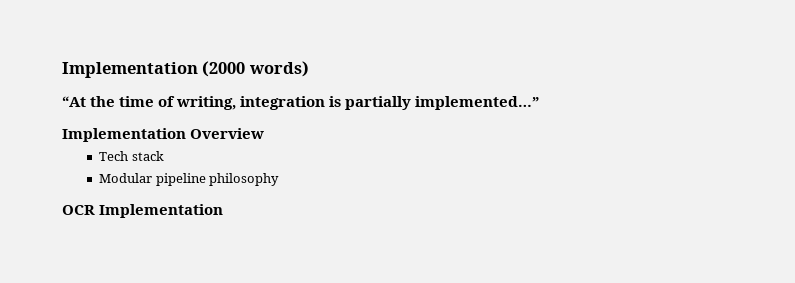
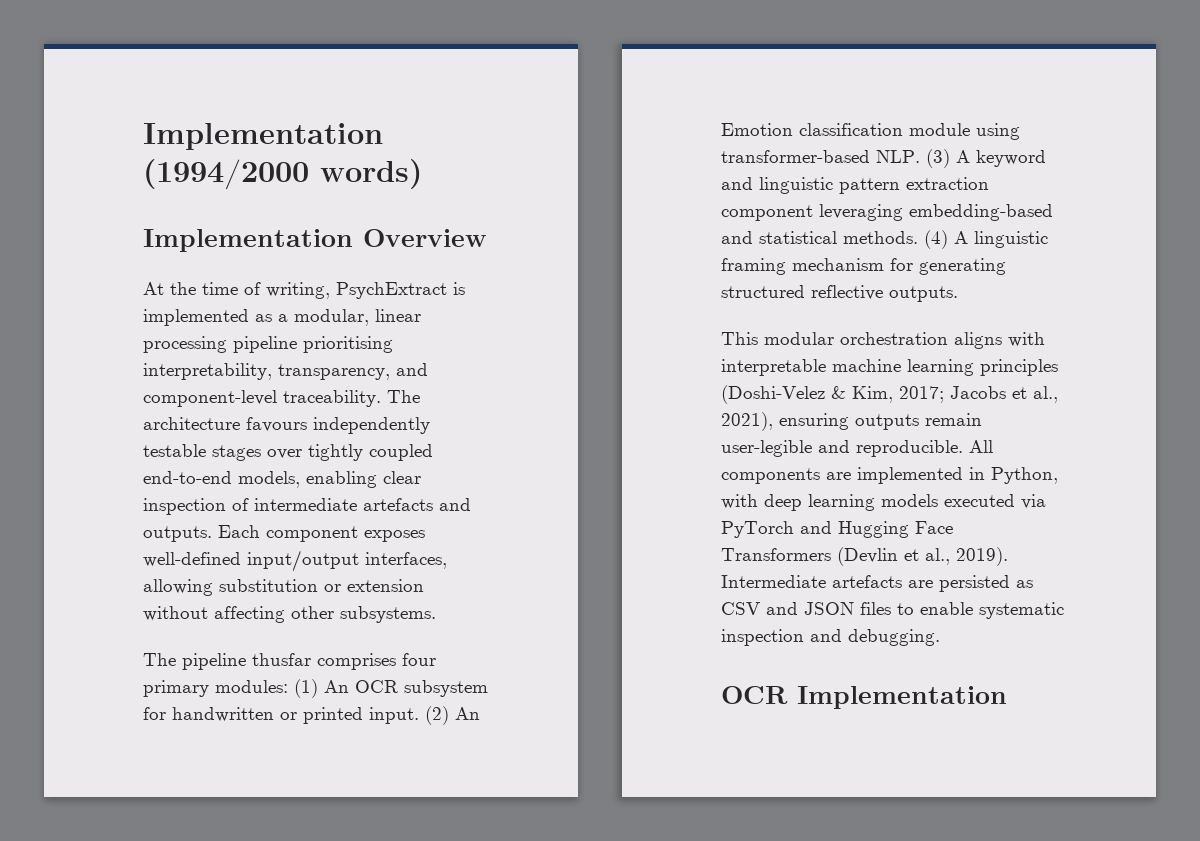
[62,61,246,78] Implementation (2000 -> [143,123,383,150] [143,159,309,190] Implementation (1994/2000
[62,96,86,107] “At -> [143,229,487,252] [143,282,164,295] Implementation Overview // At
[240,96,540,110] [62,128,265,142] [99,151,164,161] [99,173,280,186] integration is partially implemented…” // Implementation Overview // Tech stack // Modular pipeline philosophy -> [336,282,465,299] [143,309,421,326] [143,336,393,353] [143,363,428,380] [143,390,420,407] [143,417,430,434] [143,444,433,461] [143,471,421,488] [143,498,471,515] [143,525,425,542] [143,550,447,572] [143,579,424,596] [143,606,436,623] [143,653,436,670] [143,679,488,698] [143,706,480,725] [721,123,1020,140] [721,149,1046,168] [721,177,989,194] [721,204,1053,221] [721,230,1048,249] [721,258,1006,275] [721,285,958,302] [721,332,1045,349] [721,359,1058,376] [721,385,1058,404] [721,412,982,431] [721,440,993,457] [721,467,1058,484] [721,494,1046,511] [721,521,953,538] [721,547,1008,566] [721,575,1033,592] [721,602,1064,619] [721,629,940,646] PsychExtract is implemented as a modular, linear processing pipeline prioritising interpretability, transparency, and component-level traceability. The architecture favours independently testable stages over tightly coupled end-to-end models, enabling clear inspection of intermediate artefacts and outputs. Each component exposes well-defined input/output interfaces, allowing substitution or extension without affecting other subsystems. // The pipeline thusfar comprises four primary modules: (1) An OCR subsystem for handwritten or printed input. (2) An Emotion classification module using transformer-based NLP. (3) A keyword and linguistic pattern extraction component leveraging embedding-based and statistical methods. (4) A linguistic framing mechanism for generating structured reflective outputs. // This modular orchestration aligns with interpretable machine learning principles (Doshi-Velez & Kim, 2017; Jacobs et al., 2021), ensuring outputs remain user-legible and reproducible. All components are implemented in Python, with deep learning models executed via PyTorch and Hugging Face Transformers (Devlin et al., 2019). Intermediate artefacts are persisted as CSV and JSON files to enable systematic inspection and debugging.

